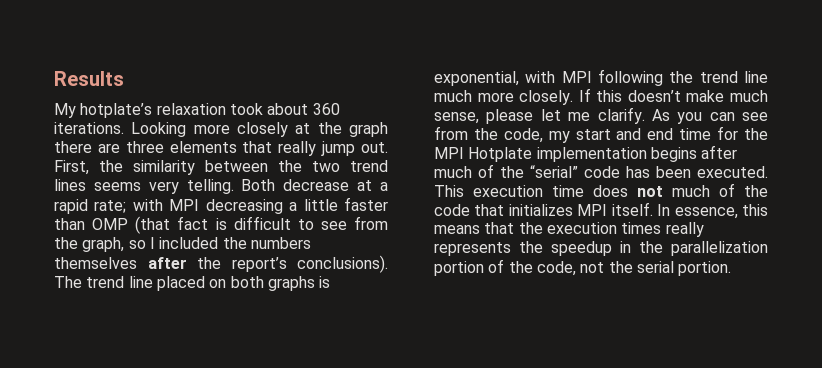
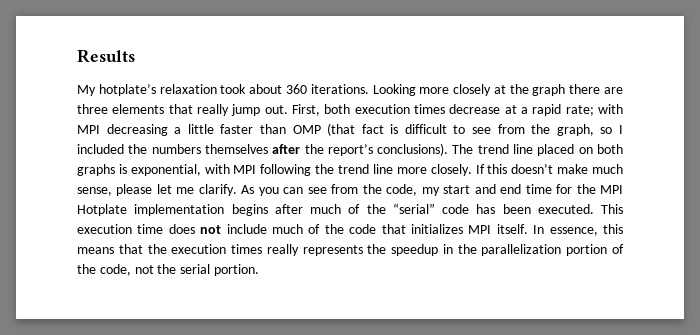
[99,160,388,175] [54,179,276,194] the similarity between the two trend lines seems very telling. Both -> [324,104,445,114] both execution times
[434,90,472,102] much -> (393, 169) none
(663, 191) none -> [226,224,267,234] include

